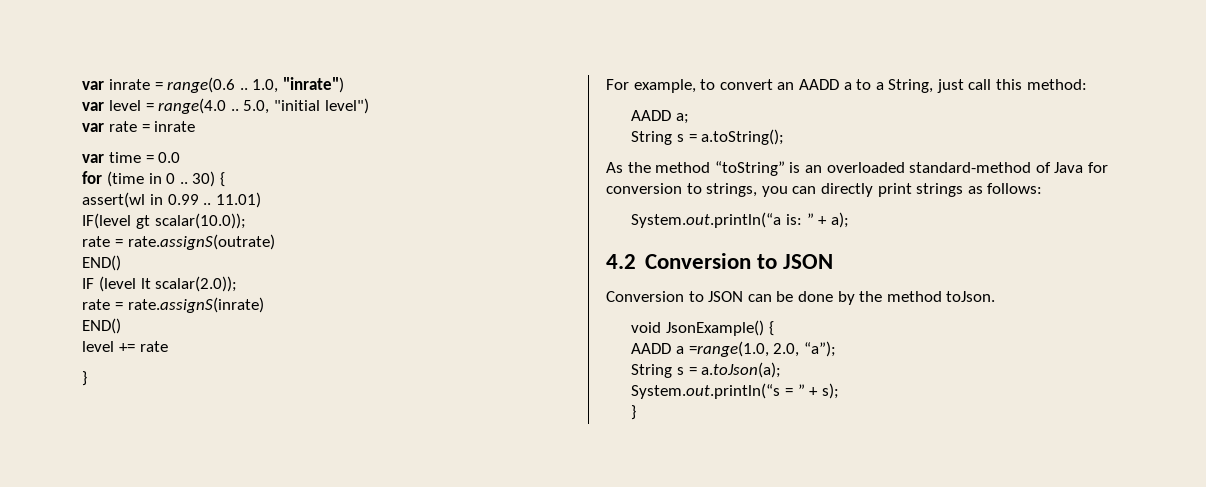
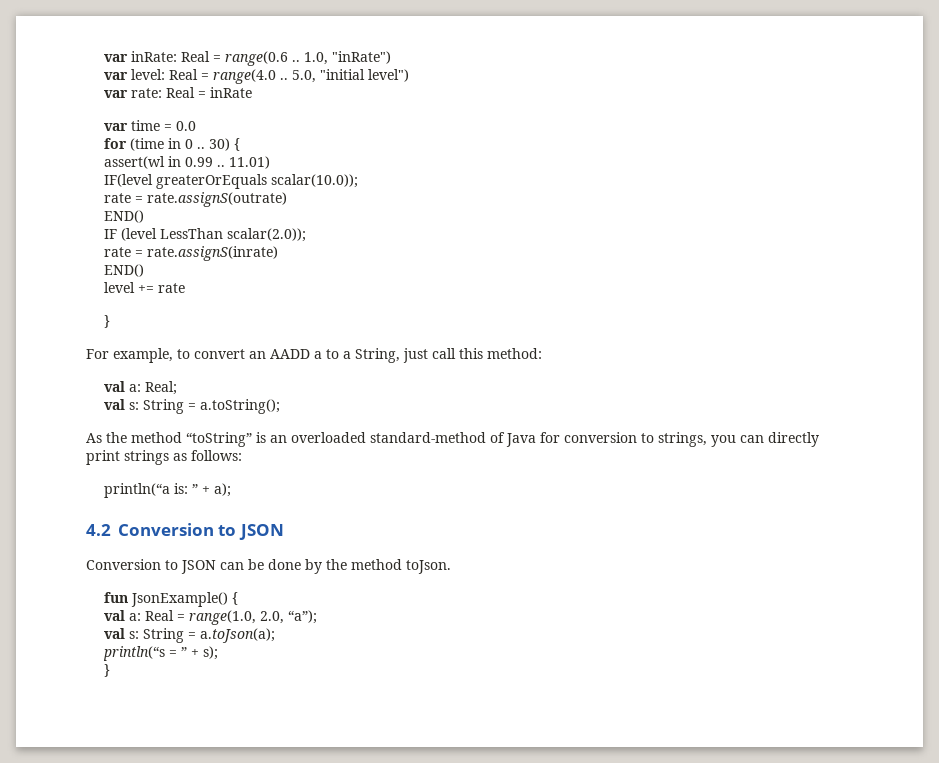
[82,79,150,90] var inrate -> [103,51,210,62] var inRate: Real
[282,77,344,93] [82,100,141,111] "inrate") // var level -> [331,51,391,64] [103,69,198,80] "inRate") // var level: Real
[108,121,196,132] rate = inrate -> [130,87,252,98] rate: Real = inRate
[135,215,150,229] gt -> [155,174,267,189] greaterOrEquals
[140,278,151,289] lt -> [159,228,223,239] LessThan
[631,110,689,124] [631,131,684,145] AADD a; // String s -> [103,381,177,395] [103,399,184,414] val a: Real; // val s: String
[631,212,782,228] System.out.println(“a -> [103,483,170,498] println(“a
[631,322,662,333] void -> [103,592,128,603] fun
[631,341,769,357] AADD a =range(1.0, -> [103,610,256,625] val a: Real = range(1.0,
[631,364,684,378] String s -> [103,628,184,643] val s: String
[631,383,781,399] System.out.println(“s -> [102,646,165,661] println(“s

